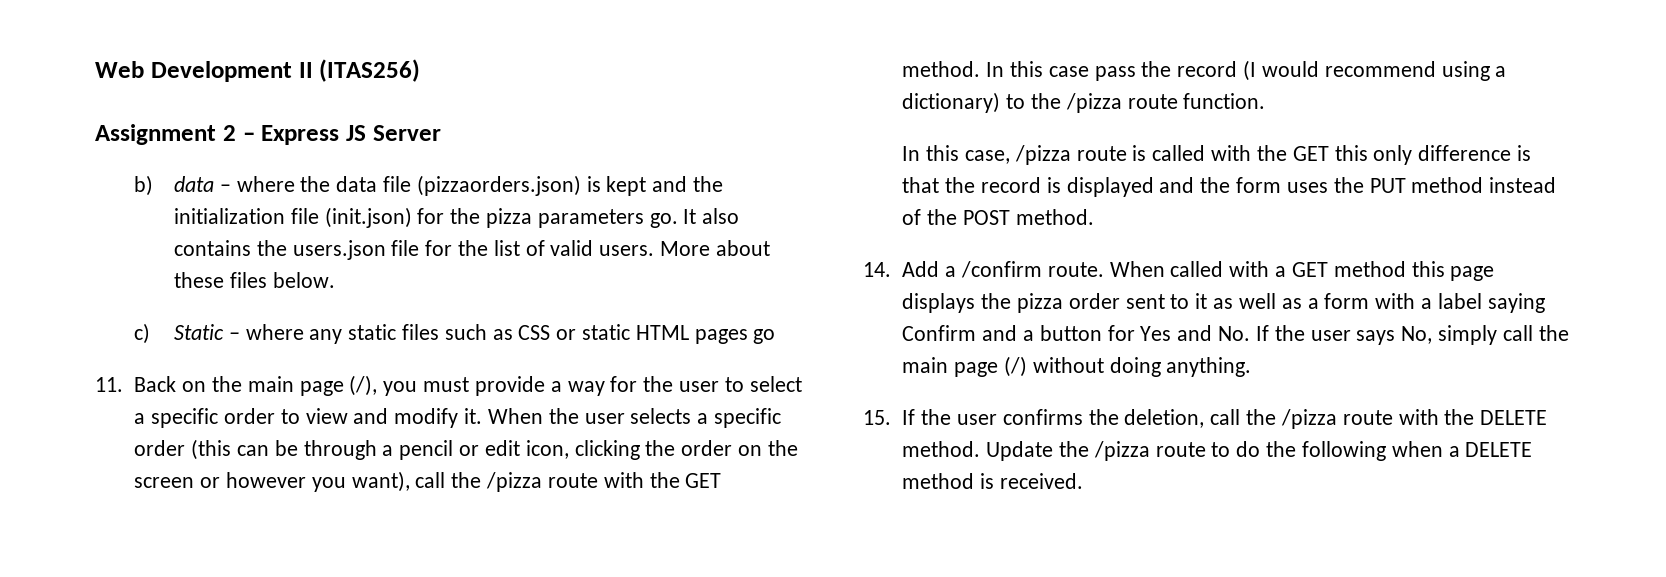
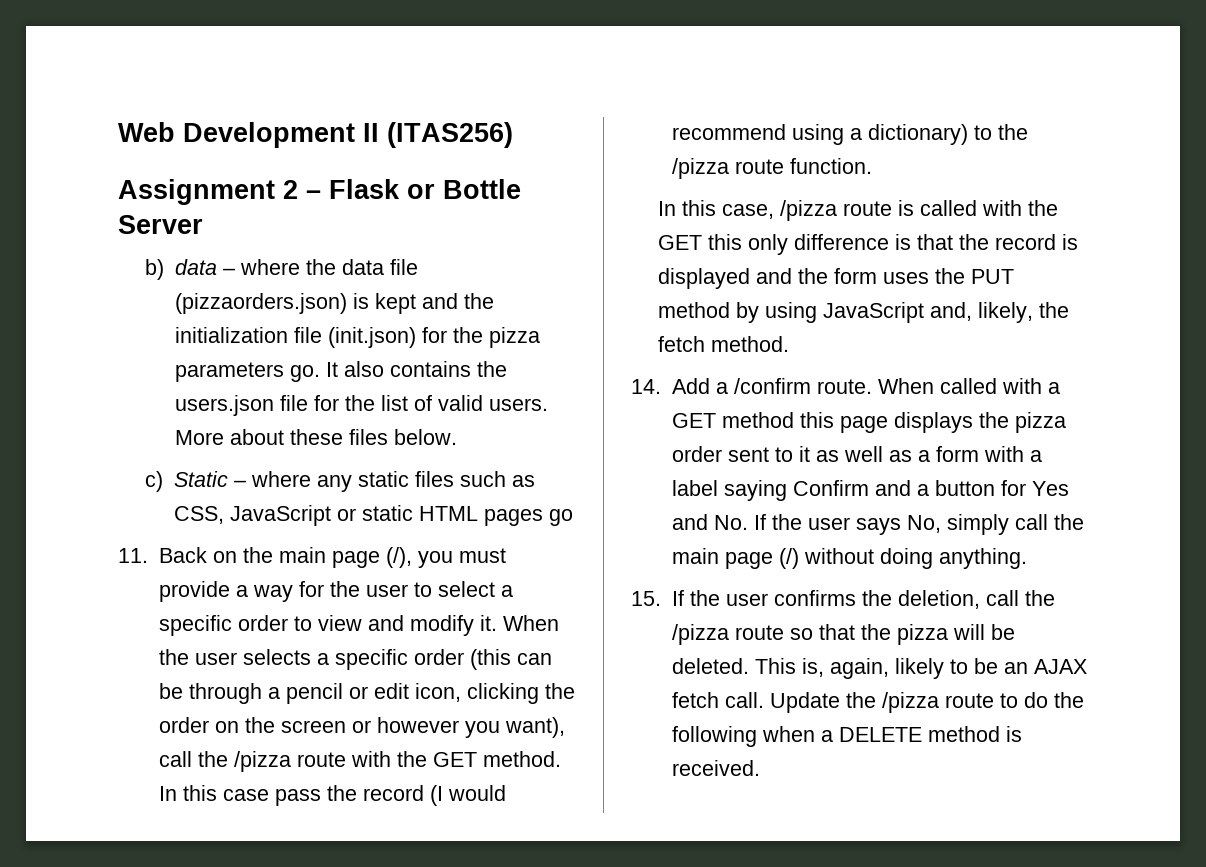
[261,125,366,145] Express JS -> [329,179,521,199] Flask or Bottle
[518,325,551,340] CSS -> [173,505,331,526] CSS, JavaScript
[1489,177,1557,193] [902,209,1011,225] instead of the POST -> [735,302,1069,323] [657,336,705,352] by using JavaScript and, likely, the fetch
[1398,409,1548,425] [902,441,981,457] with the DELETE method. -> [789,624,1015,645] [671,658,1087,679] [671,692,764,708] so that the pizza will be deleted. This is, again, likely to be an AJAX fetch call.

